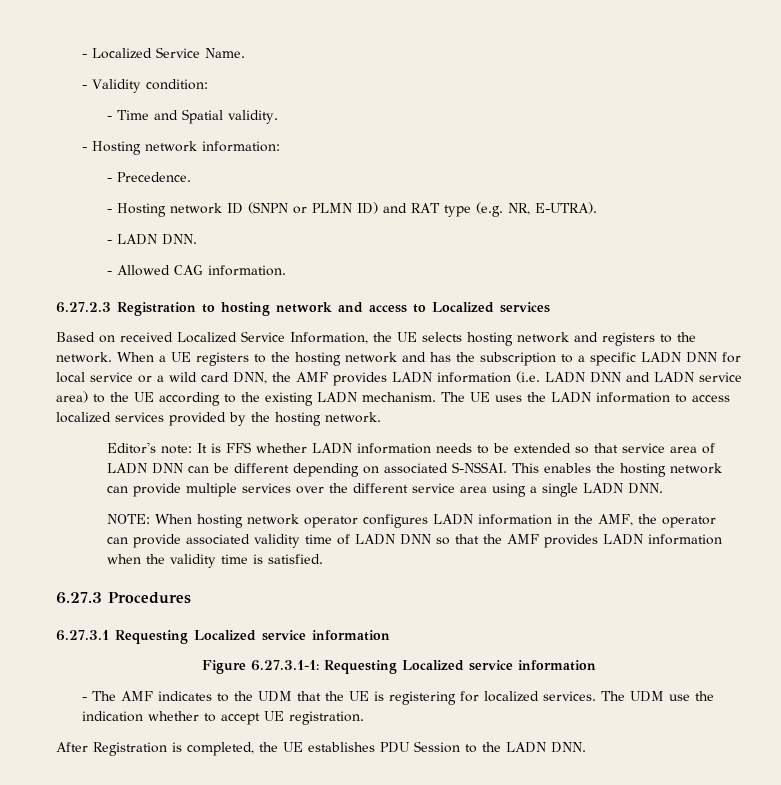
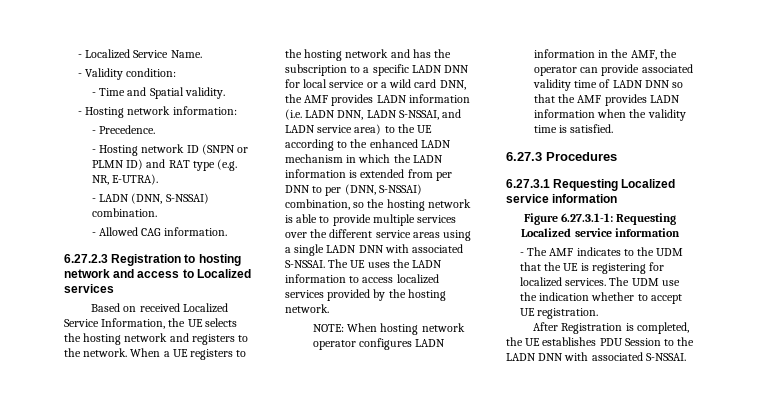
[162,234,198,245] DNN. -> [131,193,209,204] [91,208,157,217] (DNN, S-NSSAI) combination.
(462, 337) none -> [64,333,81,342] the
[590,372,621,383] DNN -> [337,110,439,120] DNN, LADN S-NSSAI,
[265,392,436,406] existing LADN mechanism. -> [369,139,451,148] [285,154,443,163] [285,169,452,181] [285,184,422,196] [285,199,471,211] [285,214,457,226] [285,229,472,241] [285,244,464,256] [285,260,325,268] enhanced LADN mechanism in which the LADN information is extended from per DNN to per (DNN, S-NSSAI) combination, so the hosting network is able to provide multiple services over the different service areas using a single LADN DNN with associated S-NSSAI.
[107,442,716,454] [107,462,723,477] [107,483,664,497] // Editor's note: It is FFS whether LADN information needs to be extended so that service area of LADN DNN can be different depending on associated S-NSSAI. This enables the hosting network can provide multiple services over the different service area using a single LADN DNN. -> (329, 308) none
[551,742,586,753] DNN. -> [538,352,686,361] DNN with associated S-NSSAI.

